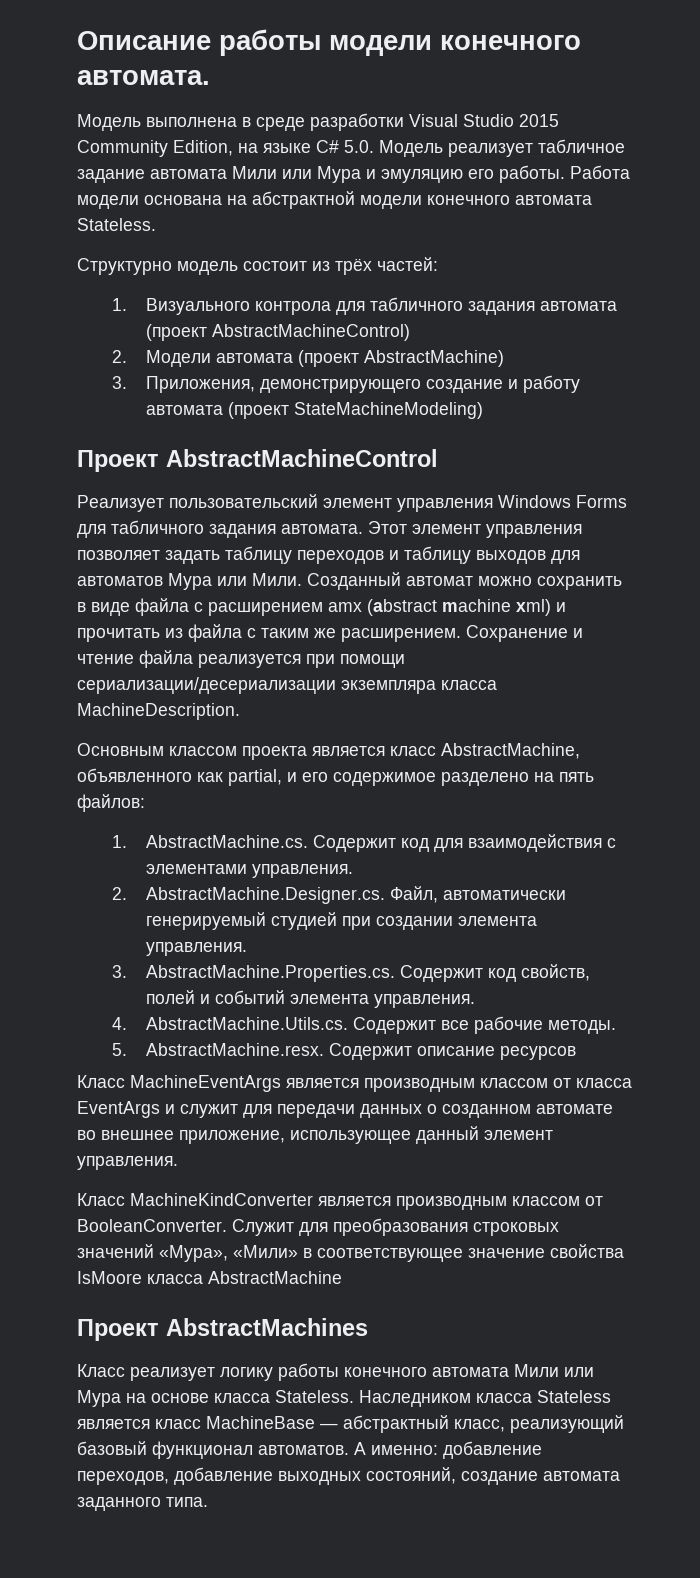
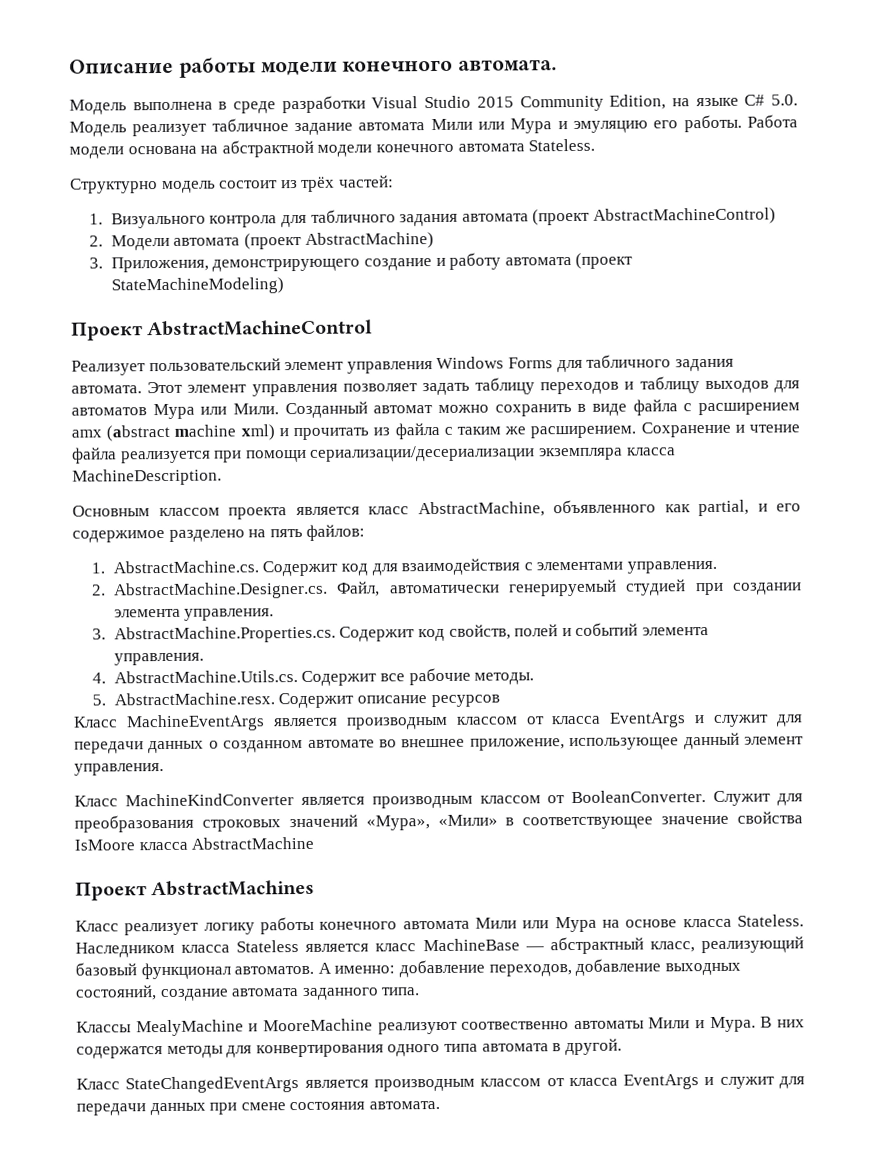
(208, 1502) none -> [76,1016,805,1037] [76,1038,622,1059] [76,1074,805,1094] [76,1100,440,1116] // Классы MealyMachine и MooreMachine реализуют соотвественно автоматы Мили и Мура. В них содержатся методы для конвертирования одного типа автомата в другой. // Класс StateChangedEventArgs является производным классом от класса EventArgs и служит для передачи данных при смене состояния автомата.

